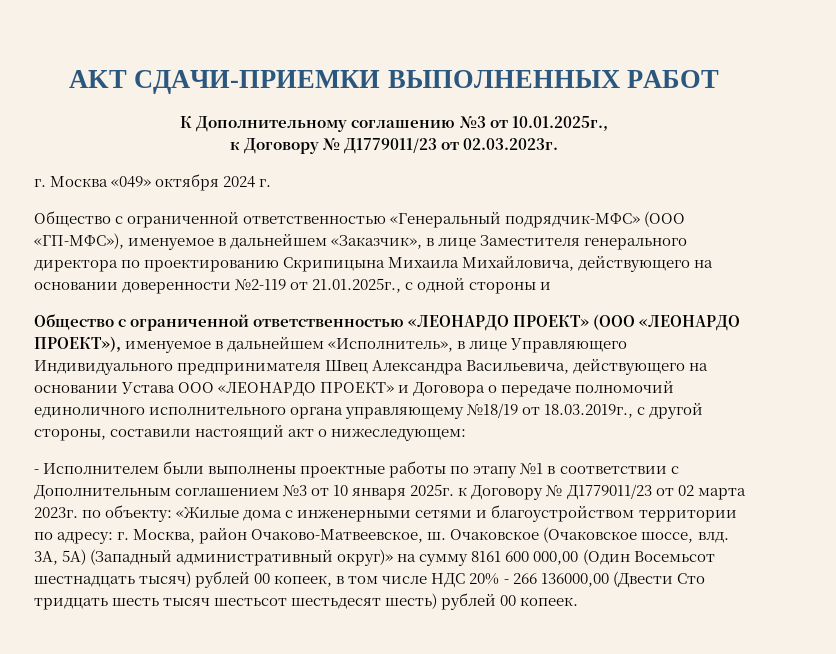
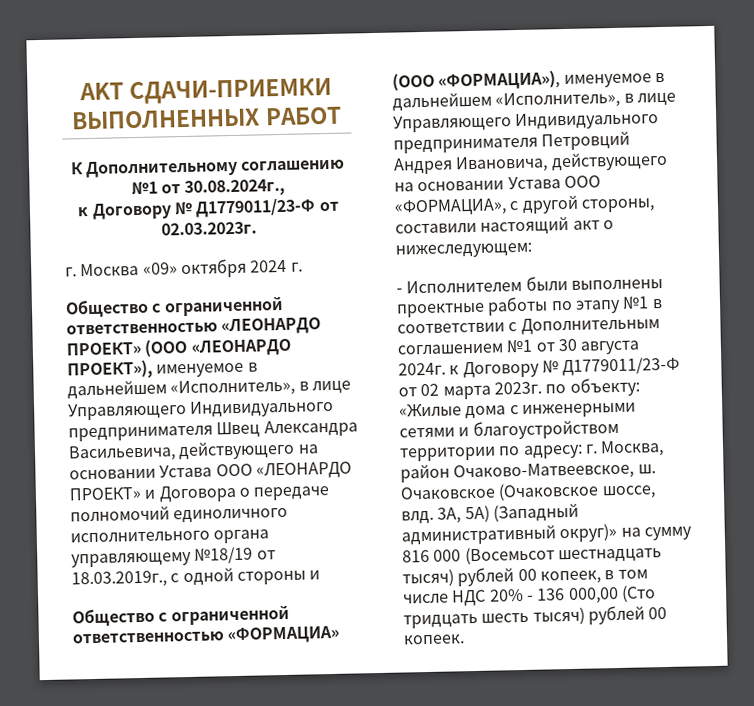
[459,116,608,131] [229,138,438,154] №3 от 10.01.2025г., // к Договору № Д1779011/23 -> [130,178,286,197] [77,198,317,220] №1 от 30.08.2024г., // к Договору № Д1779011/23-Ф
[111,176,152,188] «049» -> [142,262,178,275] «09»
[34,211,686,228] [34,233,688,250] [34,255,714,272] [34,277,552,294] // Общество с ограниченной ответственностью «Генеральный подрядчик-МФС» (ООО «ГП-МФС»), именуемое в дальнейшем «Заказчик», в лице Заместителя генерального директора по проектированию Скрипицына Михаила Михайловича, действующего на основании доверенности №2-119 от 21.01.2025г., с одной стороны и -> (303, 267) none
(646, 411) none -> [182,568,321,587] [72,605,290,628] [72,625,341,645] [392,70,665,91] [392,90,676,112] [393,111,660,133] [393,131,631,154] [393,151,668,175] [394,175,601,192] [394,198,520,217] одной стороны и // Общество с ограниченной ответственностью «ФОРМАЦИА» (ООО «ФОРМАЦИА»), именуемое в дальнейшем «Исполнитель», в лице Управляющего Индивидуального предпринимателя Петровций Андрея Ивановича, действующего на основании Устава ООО «ФОРМАЦИА», с
[283,484,652,500] №3 от 10 января 2025г. к Договору № Д1779011/23 -> [506,338,641,355] [398,356,681,379] №1 от 30 августа 2024г. к Договору № Д1779011/23-Ф
[471,549,715,565] 8161 600 000,00 (Один Восемьсот -> [402,546,555,566] 816 000 (Восемьсот
[512,571,705,588] [34,593,438,610] 266 136000,00 (Двести Сто тридцать шесть тысяч шестьсот шестьдесят шесть) -> [536,585,656,605] [403,607,585,629] 136 000,00 (Сто тридцать шесть тысяч)

